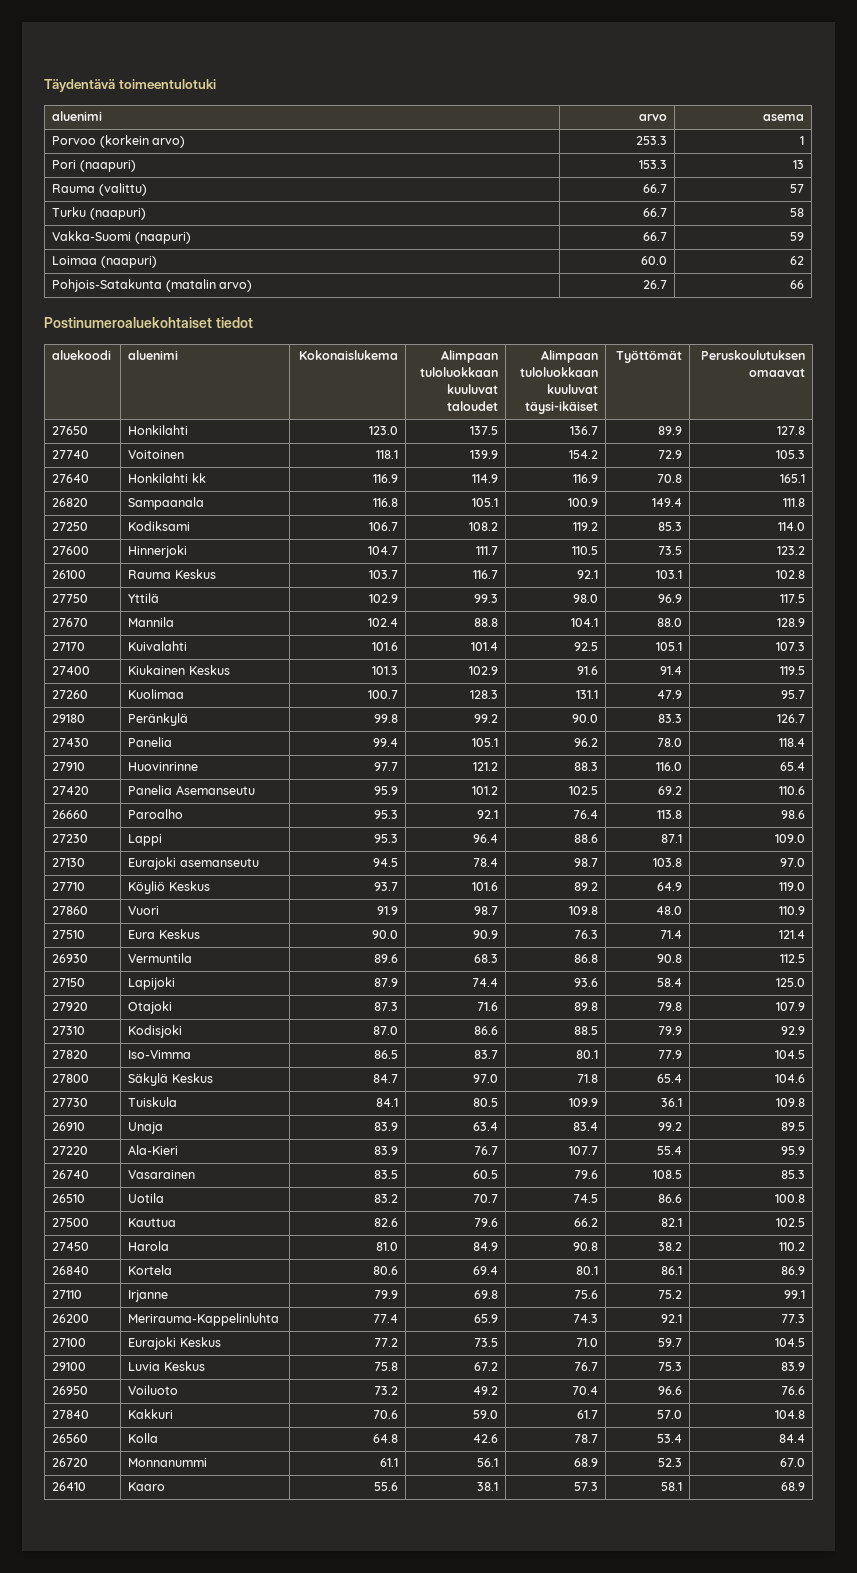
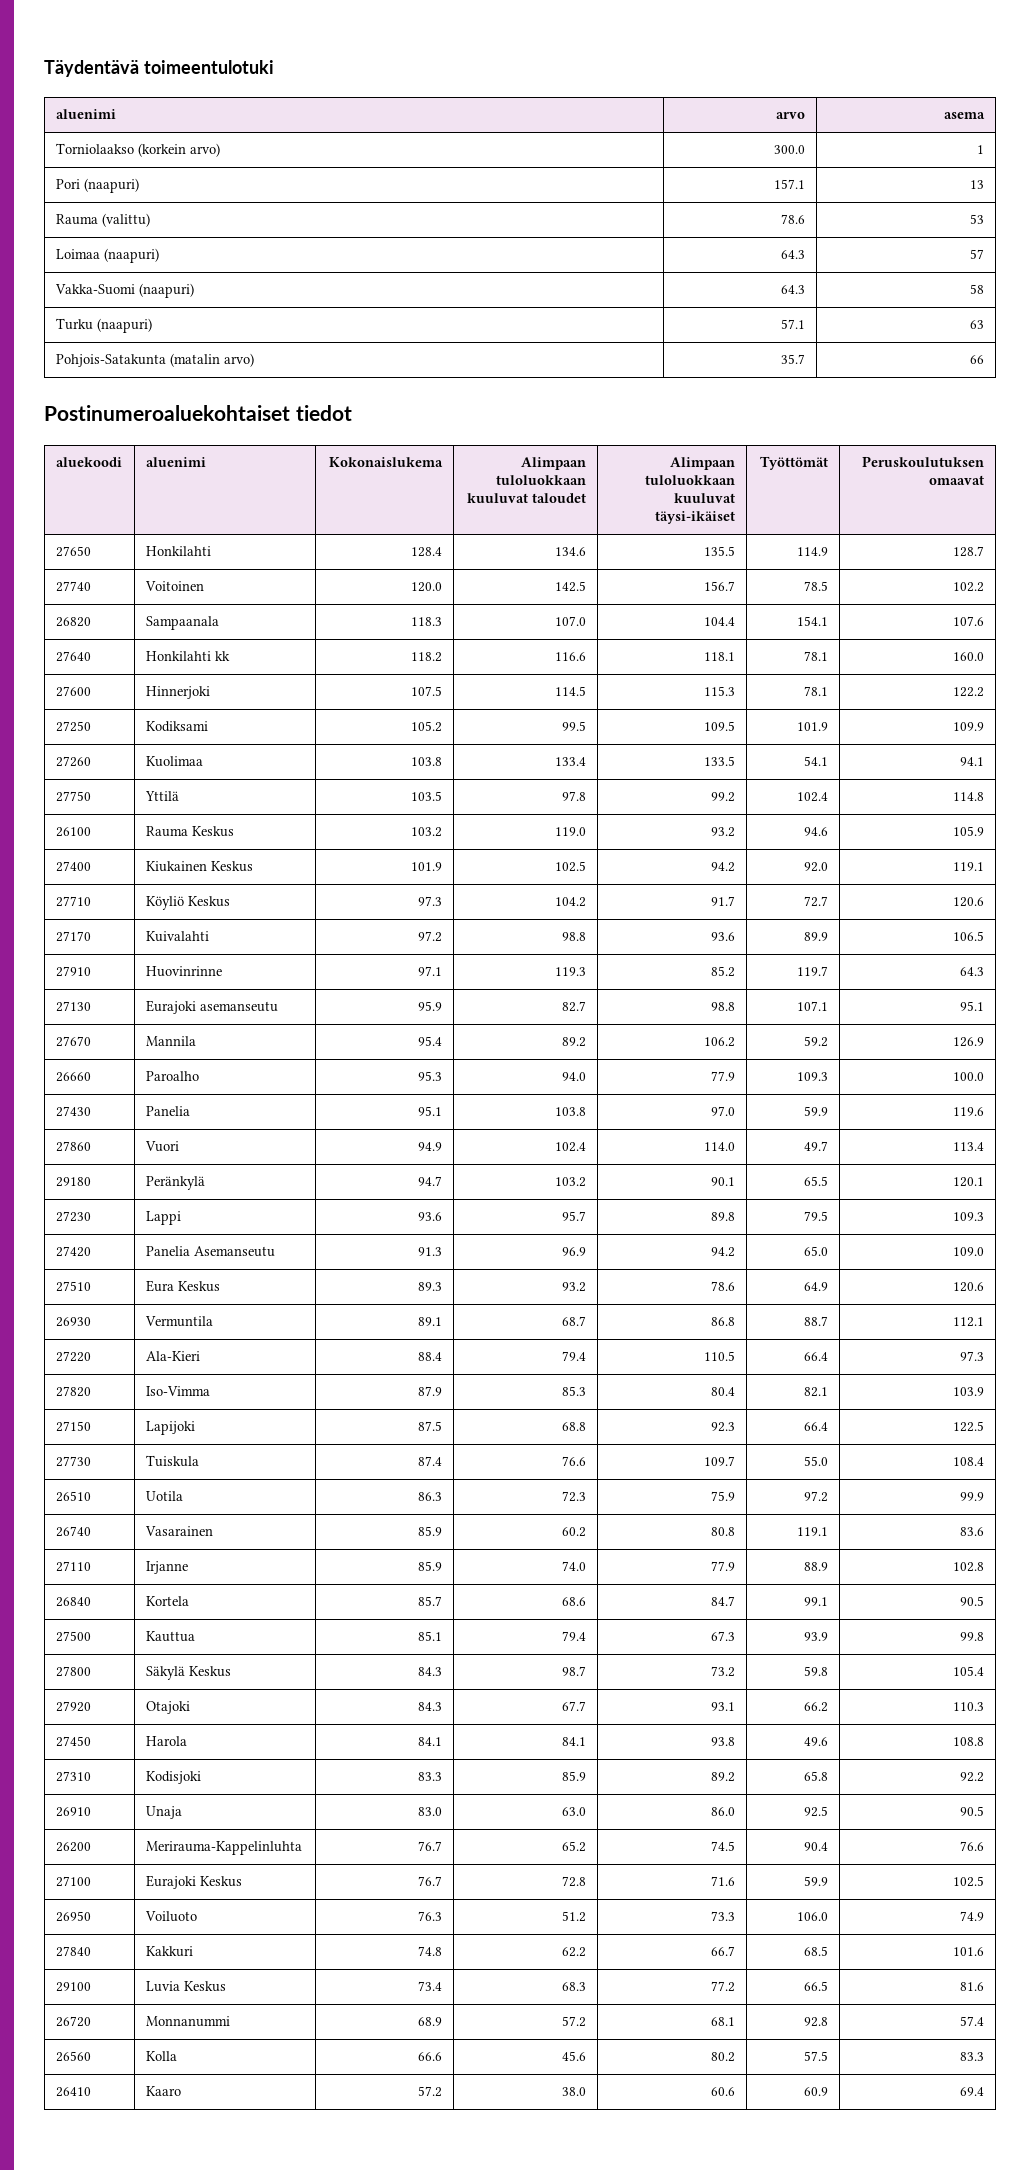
[52,136,97,145] Porvoo -> [55,143,134,154] Torniolaakso
[635,136,667,145] 253.3 -> [774,145,806,154] 300.0
[638,160,667,169] 153.3 -> [774,179,806,189] 157.1
[642,184,667,193] [789,184,804,193] [52,207,146,220] [642,208,667,217] [789,208,804,217] [52,231,191,244] [642,232,667,241] [789,232,804,241] [52,256,157,268] [640,256,667,265] [789,256,804,265] 66.7 | 57 // Turku (naapuri) | 66.7 | 58 // Vakka-Suomi (naapuri) | 66.7 | 59 // Loimaa (naapuri) | 60.0 | 62 -> [781,214,806,224] [970,214,985,224] [55,248,159,263] [781,250,806,259] [970,249,985,259] [54,283,194,298] [781,285,806,294] [970,284,985,294] [55,318,152,333] [781,319,806,329] [970,320,985,329] 78.6 | 53 // Loimaa (naapuri) | 64.3 | 57 // Vakka-Suomi (naapuri) | 64.3 | 58 // Turku (naapuri) | 57.1 | 63
[642,280,667,289] 26.7 -> [781,354,806,364] 35.7
[368,426,398,435] [469,426,498,435] [569,426,598,435] [657,426,682,435] [776,426,805,435] [52,450,90,459] [128,450,185,459] [375,450,398,459] [469,450,498,459] [568,450,598,459] [657,450,682,459] [775,450,805,459] [52,474,90,483] [128,473,206,483] [372,474,398,483] [471,474,498,483] [572,474,598,483] [656,474,682,483] [779,474,805,483] [52,498,89,507] [128,497,205,510] [372,498,398,507] [471,498,498,507] [567,498,598,507] [651,498,682,507] [782,498,805,507] [52,522,89,531] [128,521,191,531] [368,522,398,531] [468,522,498,531] [572,522,598,531] [657,522,682,531] [777,522,805,531] [52,546,90,555] [128,545,188,558] [367,546,398,555] [475,546,498,555] [571,546,598,555] [657,546,682,555] [776,546,805,555] [52,570,87,579] [128,569,216,579] [368,570,398,579] [472,570,498,579] [576,570,598,579] [655,570,682,579] [775,570,805,579] [52,594,89,603] [128,593,160,603] [368,594,398,603] [473,594,498,603] [572,594,598,603] [657,594,682,603] [779,594,805,603] [52,618,89,627] [128,617,175,627] [367,618,398,627] [473,618,498,627] [570,618,598,627] [656,618,682,627] [776,618,805,627] [52,642,86,651] [128,641,188,651] [371,642,398,651] [470,642,498,651] [573,642,598,651] [655,642,682,651] [775,642,805,651] [52,666,91,675] [128,665,230,675] [371,666,398,675] [468,666,498,675] [576,666,598,675] [659,666,682,675] [779,666,805,675] [52,690,89,699] [128,689,185,699] [367,690,398,699] [469,690,498,699] [575,690,598,699] [656,690,682,699] [780,690,805,699] [52,714,86,723] [128,713,189,726] [373,714,398,723] [473,714,498,723] [571,714,598,723] [657,714,682,723] [776,714,805,723] [52,738,90,747] [128,737,173,747] [372,738,398,747] [471,738,498,747] [573,738,598,747] [656,738,682,747] [778,738,805,747] [52,762,86,771] [128,762,199,771] [373,762,398,771] [472,762,498,771] [573,762,598,771] [655,762,682,771] [779,762,805,771] [52,786,90,795] [128,785,255,795] [373,786,398,795] [471,786,498,795] [568,786,598,795] [657,786,682,795] [778,786,805,795] [52,810,89,819] [128,809,184,819] [373,810,398,819] [476,810,498,819] [572,810,598,819] [656,810,682,819] [780,810,805,819] [52,834,89,843] [128,834,163,846] [373,834,398,843] [472,834,498,843] [573,834,598,843] [660,834,682,843] [774,834,805,843] [52,858,86,867] [128,857,259,870] [372,858,398,867] [472,858,498,867] [573,858,598,867] [652,858,682,867] [779,858,805,867] [52,882,86,891] [128,881,210,894] [373,882,398,891] [471,882,498,891] [573,882,598,891] [656,882,682,891] [778,882,805,891] [52,906,89,915] [128,906,160,915] [376,906,398,915] [473,906,498,915] [568,906,598,915] [655,906,682,915] [778,906,805,915] [52,930,86,939] [128,929,200,939] [371,930,398,939] [472,930,498,939] [573,930,598,939] [659,930,682,939] [778,930,805,939] 123.0 | 137.5 | 136.7 | 89.9 | 127.8 // 27740 | Voitoinen | 118.1 | 139.9 | 154.2 | 72.9 | 105.3 // 27640 | Honkilahti kk | 116.9 | 114.9 | 116.9 | 70.8 | 165.1 // 26820 | Sampaanala | 116.8 | 105.1 | 100.9 | 149.4 | 111.8 // 27250 | Kodiksami | 106.7 | 108.2 | 119.2 | 85.3 | 114.0 // 27600 | Hinnerjoki | 104.7 | 111.7 | 110.5 | 73.5 | 123.2 // 26100 | Rauma Keskus | 103.7 | 116.7 | 92.1 | 103.1 | 102.8 // 27750 | Yttilä | 102.9 | 99.3 | 98.0 | 96.9 | 117.5 // 27670 | Mannila | 102.4 | 88.8 | 104.1 | 88.0 | 128.9 // 27170 | Kuivalahti | 101.6 | 101.4 | 92.5 | 105.1 | 107.3 // 27400 | Kiukainen Keskus | 101.3 | 102.9 | 91.6 | 91.4 | 119.5 // 27260 | Kuolimaa | 100.7 | 128.3 | 131.1 | 47.9 | 95.7 // 29180 | Peränkylä | 99.8 | 99.2 | 90.0 | 83.3 | 126.7 // 27430 | Panelia | 99.4 | 105.1 | 96.2 | 78.0 | 118.4 // 27910 | Huovinrinne | 97.7 | 121.2 | 88.3 | 116.0 | 65.4 // 27420 | Panelia Asemanseutu | 95.9 | 101.2 | 102.5 | 69.2 | 110.6 // 26660 | Paroalho | 95.3 | 92.1 | 76.4 | 113.8 | 98.6 // 27230 | Lappi | 95.3 | 96.4 | 88.6 | 87.1 | 109.0 // 27130 | Eurajoki asemanseutu | 94.5 | 78.4 | 98.7 | 103.8 | 97.0 // 27710 | Köyliö Keskus | 93.7 | 101.6 | 89.2 | 64.9 | 119.0 // 27860 | Vuori | 91.9 | 98.7 | 109.8 | 48.0 | 110.9 // 27510 | Eura Keskus | 90.0 | 90.9 | 76.3 | 71.4 | 121.4 -> [411,547,443,557] [555,547,587,556] [704,546,736,556] [797,547,829,556] [953,546,985,557] [55,581,91,592] [144,581,204,591] [411,582,443,592] [555,581,587,592] [704,581,736,591] [804,581,829,591] [953,582,985,592] [55,617,91,627] [145,616,219,630] [411,617,443,626] [555,616,587,626] [704,617,736,626] [797,616,829,626] [953,616,985,626] [55,651,91,662] [145,651,230,661] [411,652,443,662] [555,652,587,661] [704,652,736,661] [804,651,829,661] [953,652,985,661] [55,686,91,697] [145,686,210,699] [411,686,443,696] [555,686,587,696] [704,686,736,696] [804,686,829,696] [953,687,985,697] [55,721,91,732] [145,721,208,732] [411,721,443,732] [562,721,587,731] [704,721,736,731] [797,722,829,731] [953,722,985,731] [55,756,91,767] [145,756,203,767] [411,757,443,766] [555,757,587,766] [704,756,736,766] [804,756,829,766] [960,757,985,766] [55,791,91,802] [144,791,179,801] [411,791,443,801] [562,791,587,801] [711,792,736,802] [797,792,829,802] [953,792,985,801] [55,827,91,837] [145,826,234,837] [411,827,443,837] [555,827,587,836] [711,827,736,837] [804,827,829,836] [953,826,985,836] [55,861,91,872] [145,861,253,872] [411,862,443,871] [555,861,587,872] [711,862,736,872] [804,862,829,872] [953,862,985,871] [55,896,91,907] [145,896,230,910] [418,896,443,906] [555,897,587,907] [711,896,736,906] [804,896,829,907] [953,897,985,907] [55,931,91,942] [145,931,209,942] [418,931,443,942] [562,932,587,941] [711,932,736,941] [804,932,829,941] [953,931,985,941] [55,966,91,977] [145,966,222,977] [418,966,443,976] [555,967,587,976] [711,966,736,977] [797,966,829,976] [960,967,985,976] [55,1001,91,1012] [145,1000,278,1014] [418,1001,443,1011] [562,1001,587,1012] [711,1002,736,1011] [797,1001,829,1011] [960,1001,985,1011] [55,1036,91,1047] [145,1036,196,1046] [418,1036,443,1046] [562,1037,587,1047] [704,1037,736,1047] [804,1036,829,1047] [953,1037,985,1047] [55,1072,91,1082] [145,1071,199,1081] [418,1071,443,1081] [562,1072,587,1081] [711,1071,736,1081] [797,1072,829,1081] [953,1072,985,1081] [55,1106,91,1117] [145,1106,190,1116] [418,1106,443,1116] [555,1107,587,1116] [711,1106,736,1116] [804,1106,829,1116] [953,1107,985,1116] [55,1141,91,1152] [144,1141,179,1152] [418,1142,443,1151] [555,1142,587,1152] [704,1142,736,1151] [804,1141,829,1151] [953,1142,985,1151] [55,1177,91,1187] [145,1176,205,1190] [418,1176,443,1186] [555,1177,587,1187] [711,1177,736,1186] [804,1176,829,1186] [953,1177,985,1187] [55,1211,91,1222] [145,1211,181,1225] [418,1212,443,1221] [562,1211,587,1221] [711,1212,736,1221] [804,1211,829,1221] [953,1212,985,1221] [55,1246,91,1257] [145,1246,275,1257] [418,1247,443,1256] [562,1247,587,1256] [711,1247,736,1257] [804,1246,829,1256] [953,1247,985,1256] [55,1281,91,1292] [145,1280,220,1292] [418,1282,443,1291] [562,1282,587,1292] [711,1281,736,1291] [804,1282,829,1291] [953,1282,985,1292] 128.4 | 134.6 | 135.5 | 114.9 | 128.7 // 27740 | Voitoinen | 120.0 | 142.5 | 156.7 | 78.5 | 102.2 // 26820 | Sampaanala | 118.3 | 107.0 | 104.4 | 154.1 | 107.6 // 27640 | Honkilahti kk | 118.2 | 116.6 | 118.1 | 78.1 | 160.0 // 27600 | Hinnerjoki | 107.5 | 114.5 | 115.3 | 78.1 | 122.2 // 27250 | Kodiksami | 105.2 | 99.5 | 109.5 | 101.9 | 109.9 // 27260 | Kuolimaa | 103.8 | 133.4 | 133.5 | 54.1 | 94.1 // 27750 | Yttilä | 103.5 | 97.8 | 99.2 | 102.4 | 114.8 // 26100 | Rauma Keskus | 103.2 | 119.0 | 93.2 | 94.6 | 105.9 // 27400 | Kiukainen Keskus | 101.9 | 102.5 | 94.2 | 92.0 | 119.1 // 27710 | Köyliö Keskus | 97.3 | 104.2 | 91.7 | 72.7 | 120.6 // 27170 | Kuivalahti | 97.2 | 98.8 | 93.6 | 89.9 | 106.5 // 27910 | Huovinrinne | 97.1 | 119.3 | 85.2 | 119.7 | 64.3 // 27130 | Eurajoki asemanseutu | 95.9 | 82.7 | 98.8 | 107.1 | 95.1 // 27670 | Mannila | 95.4 | 89.2 | 106.2 | 59.2 | 126.9 // 26660 | Paroalho | 95.3 | 94.0 | 77.9 | 109.3 | 100.0 // 27430 | Panelia | 95.1 | 103.8 | 97.0 | 59.9 | 119.6 // 27860 | Vuori | 94.9 | 102.4 | 114.0 | 49.7 | 113.4 // 29180 | Peränkylä | 94.7 | 103.2 | 90.1 | 65.5 | 120.1 // 27230 | Lappi | 93.6 | 95.7 | 89.8 | 79.5 | 109.3 // 27420 | Panelia Asemanseutu | 91.3 | 96.9 | 94.2 | 65.0 | 109.0 // 27510 | Eura Keskus | 89.3 | 93.2 | 78.6 | 64.9 | 120.6
[373,954,398,963] [473,954,498,963] 89.6 | 68.3 -> [418,1317,443,1326] [562,1316,587,1326] 89.1 | 68.7
[656,954,682,963] [779,954,805,963] [52,978,86,987] [128,977,176,990] [373,978,398,987] [471,978,498,987] [573,978,598,987] [656,978,682,987] [775,978,805,987] [52,1002,89,1011] [128,1001,173,1014] [373,1002,398,1011] [476,1002,498,1011] [573,1002,598,1011] [657,1002,682,1011] [775,1002,805,1011] [52,1026,86,1035] [128,1025,183,1038] [372,1026,398,1035] [473,1026,498,1035] [573,1026,598,1035] [657,1026,682,1035] [780,1026,805,1035] [52,1050,89,1059] [128,1050,192,1059] [373,1050,398,1059] [473,1050,498,1059] [575,1050,598,1059] [657,1050,682,1059] [774,1050,805,1059] [52,1074,90,1083] [128,1073,213,1086] [372,1074,398,1083] [472,1074,498,1083] [576,1074,598,1083] [656,1074,682,1083] [774,1074,805,1083] [52,1098,89,1107] [128,1097,178,1107] [375,1098,398,1107] [472,1098,498,1107] [568,1098,598,1107] [660,1098,682,1107] [775,1098,805,1107] [52,1122,86,1131] [128,1122,164,1134] [373,1122,398,1131] [472,1122,498,1131] [572,1122,598,1131] [657,1122,682,1131] [780,1122,805,1131] [52,1146,89,1155] [128,1145,179,1155] [373,1146,398,1155] [473,1146,498,1155] [568,1146,598,1155] [656,1146,682,1155] [780,1146,805,1155] [52,1170,90,1179] [128,1170,196,1179] [373,1170,398,1179] [472,1170,498,1179] [573,1170,598,1179] [652,1170,682,1179] [780,1170,805,1179] [52,1194,86,1203] [128,1193,165,1203] [373,1194,398,1203] [472,1194,498,1203] [572,1194,598,1203] [657,1194,682,1203] [774,1194,805,1203] [52,1218,90,1227] [128,1218,177,1227] [373,1218,398,1227] [473,1218,498,1227] [573,1218,598,1227] [660,1218,682,1227] [775,1218,805,1227] [52,1242,90,1251] [128,1241,170,1251] [375,1242,398,1251] [472,1242,498,1251] [572,1242,598,1251] [657,1242,682,1251] [778,1242,805,1251] [52,1266,90,1275] [128,1265,173,1275] [372,1266,398,1275] [472,1266,498,1275] [575,1266,598,1275] [660,1266,682,1275] [780,1266,805,1275] [52,1290,83,1299] [128,1290,169,1302] [373,1290,398,1299] [473,1290,498,1299] [573,1290,598,1299] [657,1290,682,1299] [783,1290,805,1299] [52,1314,90,1323] [128,1313,280,1326] [372,1314,398,1323] [473,1314,498,1323] [572,1314,598,1323] [660,1314,682,1323] [780,1314,805,1323] [52,1338,87,1347] [128,1337,221,1350] [373,1338,398,1347] [473,1338,498,1347] [575,1338,598,1347] [657,1338,682,1347] [774,1338,805,1347] [52,1362,87,1371] [128,1361,205,1371] [373,1362,398,1371] [473,1362,498,1371] [573,1362,598,1371] [657,1362,682,1371] [780,1362,805,1371] [52,1386,89,1395] [128,1385,179,1395] [373,1386,398,1395] [472,1386,498,1395] [571,1386,598,1395] [657,1386,682,1395] [780,1386,805,1395] [52,1410,90,1419] [128,1409,174,1419] [372,1410,398,1419] [472,1410,498,1419] [576,1410,598,1419] [656,1410,682,1419] [774,1410,805,1419] [52,1434,89,1443] [128,1433,159,1443] [372,1434,398,1443] [472,1434,498,1443] [573,1434,598,1443] [656,1434,682,1443] [778,1434,805,1443] [52,1458,89,1467] [128,1458,208,1467] [379,1458,398,1467] [476,1458,498,1467] [573,1458,598,1467] [657,1458,682,1467] [779,1458,805,1467] [52,1482,87,1491] [128,1482,166,1491] [373,1482,398,1491] [476,1482,498,1491] [573,1482,598,1491] [660,1482,682,1491] [780,1482,805,1491] 90.8 | 112.5 // 27150 | Lapijoki | 87.9 | 74.4 | 93.6 | 58.4 | 125.0 // 27920 | Otajoki | 87.3 | 71.6 | 89.8 | 79.8 | 107.9 // 27310 | Kodisjoki | 87.0 | 86.6 | 88.5 | 79.9 | 92.9 // 27820 | Iso-Vimma | 86.5 | 83.7 | 80.1 | 77.9 | 104.5 // 27800 | Säkylä Keskus | 84.7 | 97.0 | 71.8 | 65.4 | 104.6 // 27730 | Tuiskula | 84.1 | 80.5 | 109.9 | 36.1 | 109.8 // 26910 | Unaja | 83.9 | 63.4 | 83.4 | 99.2 | 89.5 // 27220 | Ala-Kieri | 83.9 | 76.7 | 107.7 | 55.4 | 95.9 // 26740 | Vasarainen | 83.5 | 60.5 | 79.6 | 108.5 | 85.3 // 26510 | Uotila | 83.2 | 70.7 | 74.5 | 86.6 | 100.8 // 27500 | Kauttua | 82.6 | 79.6 | 66.2 | 82.1 | 102.5 // 27450 | Harola | 81.0 | 84.9 | 90.8 | 38.2 | 110.2 // 26840 | Kortela | 80.6 | 69.4 | 80.1 | 86.1 | 86.9 // 27110 | Irjanne | 79.9 | 69.8 | 75.6 | 75.2 | 99.1 // 26200 | Merirauma-Kappelinluhta | 77.4 | 65.9 | 74.3 | 92.1 | 77.3 // 27100 | Eurajoki Keskus | 77.2 | 73.5 | 71.0 | 59.7 | 104.5 // 29100 | Luvia Keskus | 75.8 | 67.2 | 76.7 | 75.3 | 83.9 // 26950 | Voiluoto | 73.2 | 49.2 | 70.4 | 96.6 | 76.6 // 27840 | Kakkuri | 70.6 | 59.0 | 61.7 | 57.0 | 104.8 // 26560 | Kolla | 64.8 | 42.6 | 78.7 | 53.4 | 84.4 // 26720 | Monnanummi | 61.1 | 56.1 | 68.9 | 52.3 | 67.0 // 26410 | Kaaro | 55.6 | 38.1 | 57.3 | 58.1 | 68.9 -> [804,1316,829,1326] [953,1317,985,1327] [55,1351,91,1362] [145,1351,200,1361] [418,1352,443,1361] [562,1351,587,1361] [704,1351,736,1361] [804,1352,829,1361] [960,1351,985,1361] [55,1386,91,1397] [145,1386,210,1396] [418,1386,443,1396] [562,1386,587,1396] [711,1387,736,1396] [804,1387,829,1397] [953,1387,985,1396] [55,1421,91,1432] [145,1421,195,1435] [418,1421,443,1431] [562,1422,587,1431] [711,1422,736,1432] [804,1422,829,1431] [953,1421,985,1432] [55,1456,91,1467] [145,1455,199,1467] [418,1456,443,1466] [562,1456,587,1466] [704,1456,736,1466] [804,1456,829,1466] [953,1457,985,1466] [55,1491,91,1502] [145,1491,183,1501] [418,1492,443,1501] [562,1491,587,1502] [711,1491,736,1501] [804,1491,829,1502] [960,1492,985,1501] [55,1526,91,1537] [144,1526,213,1536] [418,1526,443,1536] [562,1527,587,1537] [711,1527,736,1536] [797,1527,829,1536] [960,1527,985,1536] [55,1561,91,1572] [145,1561,188,1574] [418,1561,443,1571] [562,1561,587,1571] [711,1561,736,1571] [804,1562,829,1571] [953,1562,985,1572] [55,1597,91,1607] [145,1596,189,1606] [418,1596,443,1606] [562,1597,587,1606] [711,1596,736,1606] [804,1597,829,1606] [960,1596,985,1606] [55,1631,91,1642] [145,1631,195,1642] [418,1631,443,1641] [562,1631,587,1641] [711,1631,736,1641] [804,1632,829,1641] [960,1632,985,1641] [55,1666,91,1677] [145,1666,231,1680] [418,1667,443,1676] [562,1666,587,1676] [711,1666,736,1677] [804,1666,829,1676] [953,1666,985,1676] [55,1701,91,1712] [145,1701,190,1714] [418,1702,443,1711] [562,1701,587,1711] [711,1702,736,1711] [804,1702,829,1712] [953,1702,985,1711] [55,1736,91,1747] [145,1736,187,1746] [418,1737,443,1746] [562,1737,587,1746] [711,1737,736,1746] [804,1737,829,1746] [953,1737,985,1746] [55,1771,91,1782] [145,1771,201,1784] [418,1772,443,1781] [562,1771,587,1781] [711,1772,736,1782] [804,1771,829,1781] [960,1772,985,1782] [55,1807,91,1817] [145,1806,182,1819] [418,1807,443,1816] [562,1807,587,1816] [711,1807,736,1816] [804,1806,829,1817] [960,1806,985,1816] [55,1842,91,1852] [145,1841,302,1855] [418,1841,443,1851] [562,1841,587,1852] [711,1841,736,1851] [804,1842,829,1851] [960,1841,985,1851] [55,1876,91,1887] [145,1875,242,1889] [418,1876,443,1886] [562,1876,587,1887] [711,1876,736,1886] [804,1876,829,1886] [953,1876,985,1887] [55,1911,91,1922] [144,1911,197,1922] [418,1911,443,1921] [562,1911,587,1922] [711,1911,736,1921] [797,1912,829,1921] [960,1911,985,1921] [55,1946,91,1957] [145,1946,193,1957] [418,1946,443,1956] [562,1947,587,1957] [711,1946,736,1956] [804,1946,829,1956] [953,1947,985,1956] [55,1982,91,1992] [145,1981,226,1992] [418,1981,443,1991] [562,1982,587,1991] [711,1981,736,1992] [804,1981,829,1991] [960,1982,985,1991] [55,2016,91,2027] [145,2016,230,2027] [418,2017,443,2026] [562,2016,587,2027] [711,2017,736,2026] [804,2017,829,2027] [960,2016,985,2026] [55,2051,91,2062] [145,2051,177,2061] [418,2052,443,2061] [562,2051,587,2061] [711,2052,736,2062] [804,2051,829,2061] [960,2052,985,2061] [55,2087,91,2097] [145,2086,181,2096] [418,2086,443,2097] [562,2087,587,2096] [711,2087,736,2096] [804,2087,829,2096] [960,2087,985,2096] 88.7 | 112.1 // 27220 | Ala-Kieri | 88.4 | 79.4 | 110.5 | 66.4 | 97.3 // 27820 | Iso-Vimma | 87.9 | 85.3 | 80.4 | 82.1 | 103.9 // 27150 | Lapijoki | 87.5 | 68.8 | 92.3 | 66.4 | 122.5 // 27730 | Tuiskula | 87.4 | 76.6 | 109.7 | 55.0 | 108.4 // 26510 | Uotila | 86.3 | 72.3 | 75.9 | 97.2 | 99.9 // 26740 | Vasarainen | 85.9 | 60.2 | 80.8 | 119.1 | 83.6 // 27110 | Irjanne | 85.9 | 74.0 | 77.9 | 88.9 | 102.8 // 26840 | Kortela | 85.7 | 68.6 | 84.7 | 99.1 | 90.5 // 27500 | Kauttua | 85.1 | 79.4 | 67.3 | 93.9 | 99.8 // 27800 | Säkylä Keskus | 84.3 | 98.7 | 73.2 | 59.8 | 105.4 // 27920 | Otajoki | 84.3 | 67.7 | 93.1 | 66.2 | 110.3 // 27450 | Harola | 84.1 | 84.1 | 93.8 | 49.6 | 108.8 // 27310 | Kodisjoki | 83.3 | 85.9 | 89.2 | 65.8 | 92.2 // 26910 | Unaja | 83.0 | 63.0 | 86.0 | 92.5 | 90.5 // 26200 | Merirauma-Kappelinluhta | 76.7 | 65.2 | 74.5 | 90.4 | 76.6 // 27100 | Eurajoki Keskus | 76.7 | 72.8 | 71.6 | 59.9 | 102.5 // 26950 | Voiluoto | 76.3 | 51.2 | 73.3 | 106.0 | 74.9 // 27840 | Kakkuri | 74.8 | 62.2 | 66.7 | 68.5 | 101.6 // 29100 | Luvia Keskus | 73.4 | 68.3 | 77.2 | 66.5 | 81.6 // 26720 | Monnanummi | 68.9 | 57.2 | 68.1 | 92.8 | 57.4 // 26560 | Kolla | 66.6 | 45.6 | 80.2 | 57.5 | 83.3 // 26410 | Kaaro | 57.2 | 38.0 | 60.6 | 60.9 | 69.4

